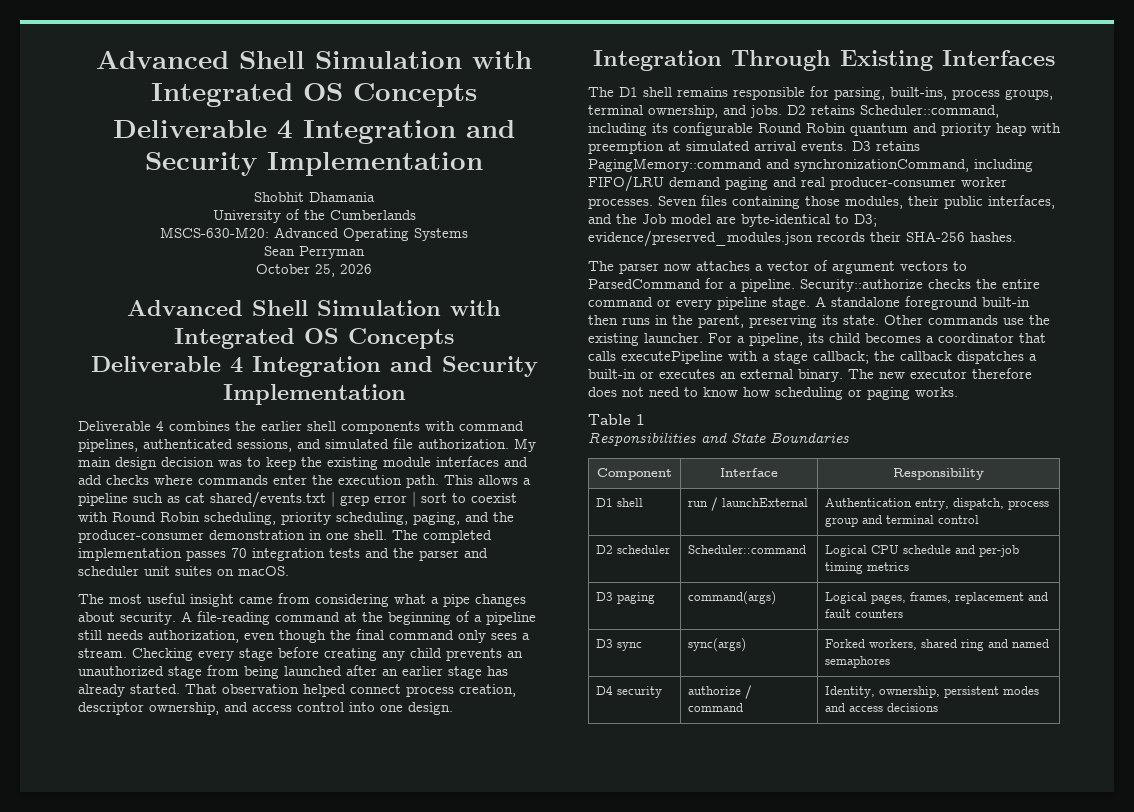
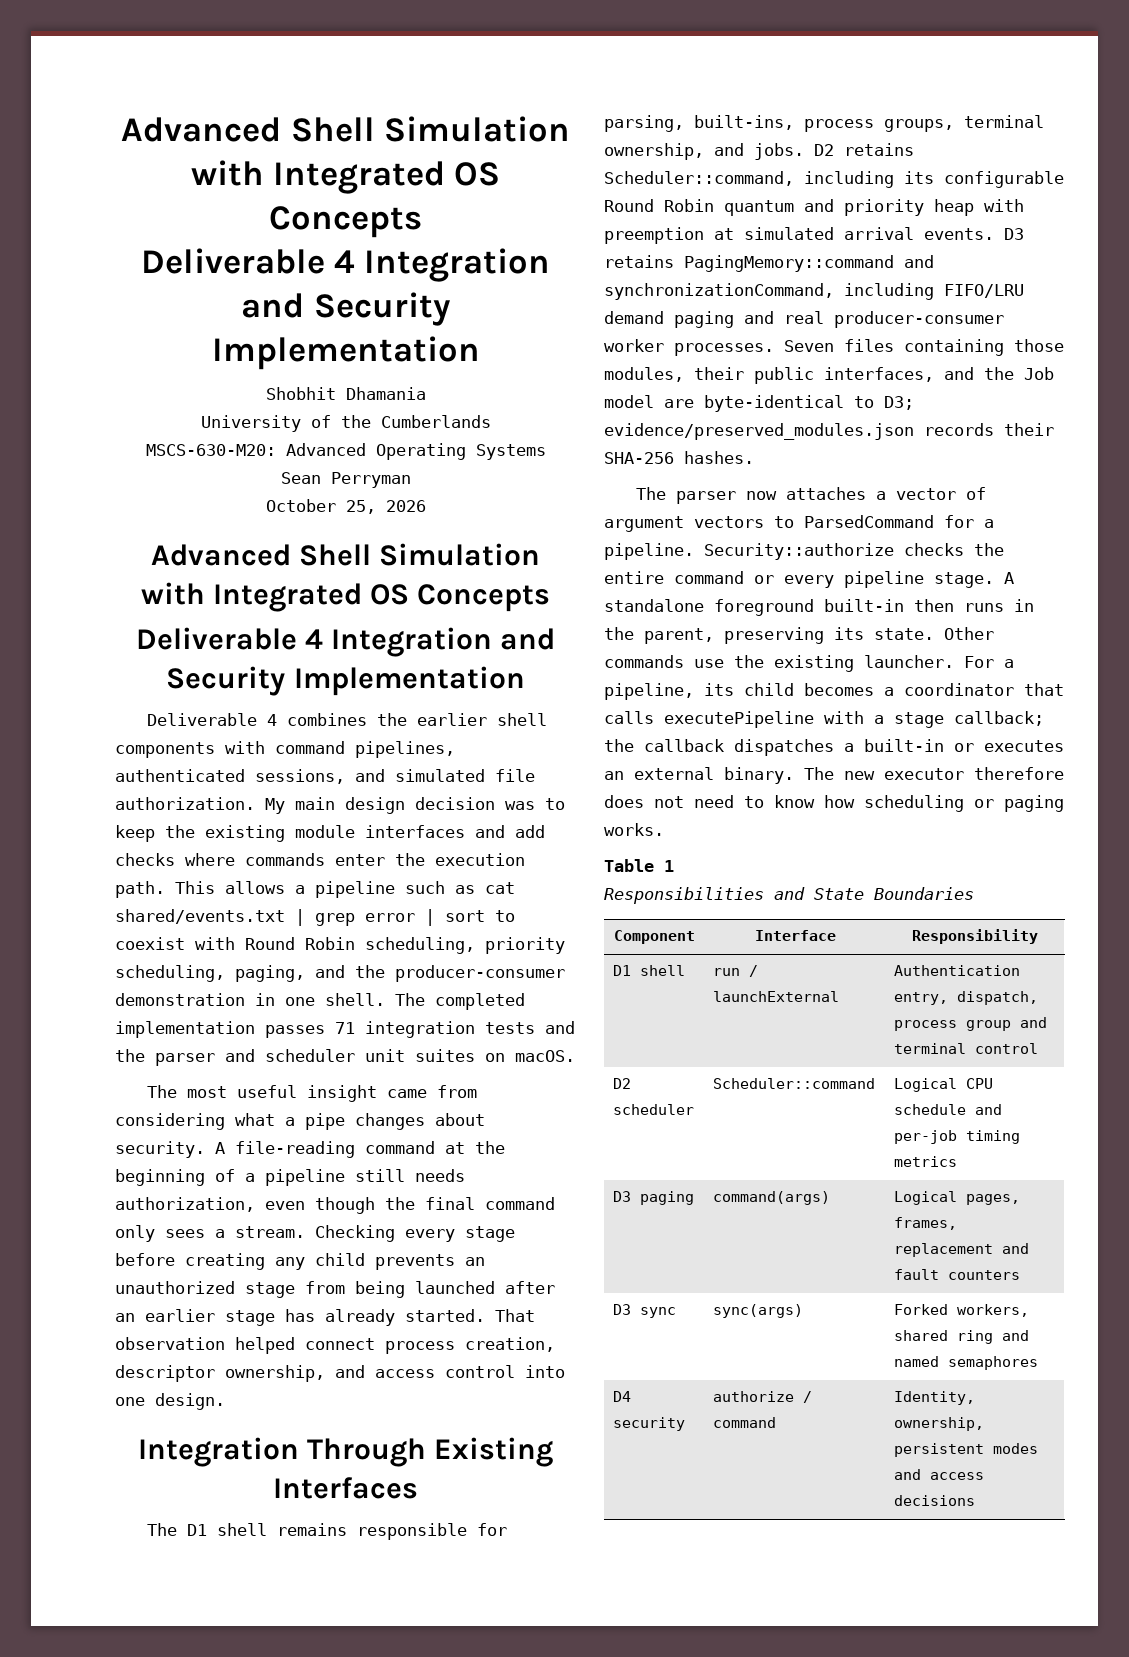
[231,548,247,558] 70 -> [335,1022,355,1034] 71

